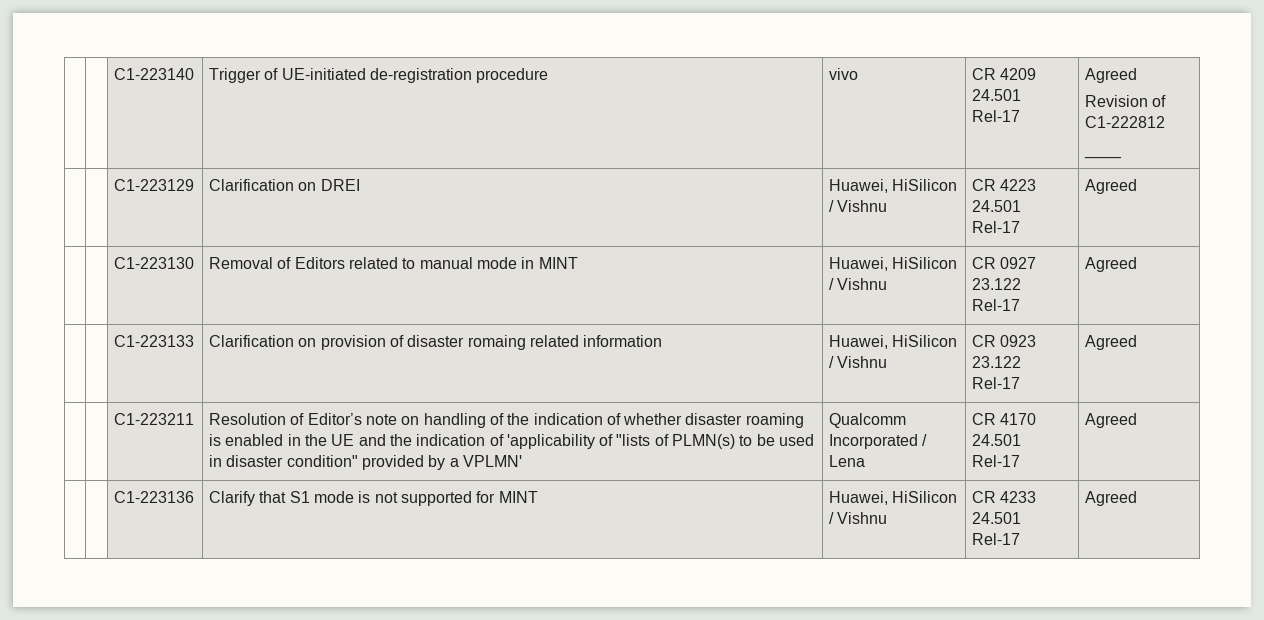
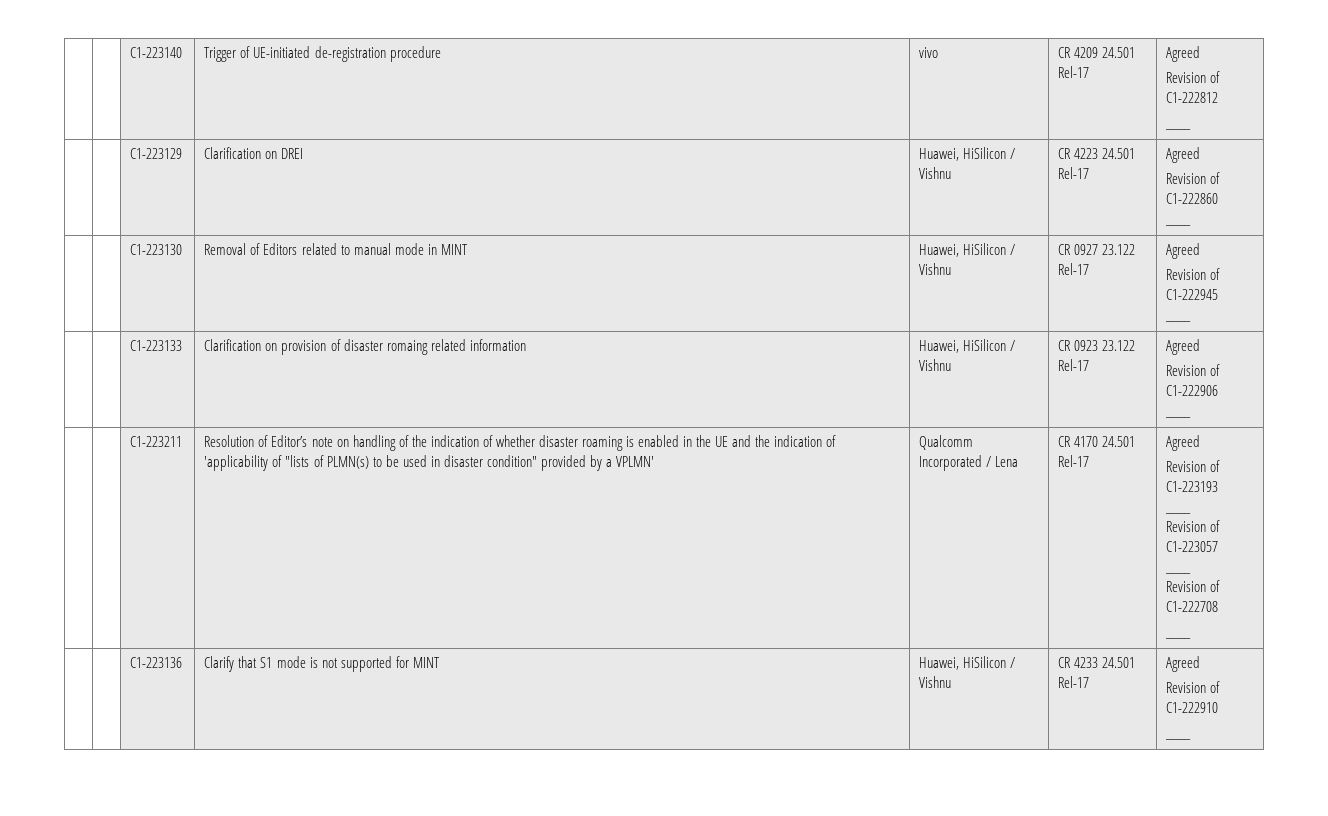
(1137, 186) none -> [1166,172,1221,184] [1166,193,1219,204] [1165,224,1192,226] // Revision of C1-222860 // ____
(1137, 264) none -> [1166,268,1221,280] [1166,289,1219,300] [1165,320,1192,322] // Revision of C1-222945 // ____
(1137, 342) none -> [1166,364,1221,376] [1166,385,1219,396] [1165,416,1192,418] // Revision of C1-222906 // ____
(1137, 420) none -> [1166,460,1221,472] [1166,481,1219,492] [1165,512,1192,514] [1166,520,1221,532] [1166,541,1219,552] [1165,572,1192,574] [1166,580,1221,592] [1166,601,1219,612] [1165,637,1192,639] // Revision of C1-223193 // ____ // Revision of C1-223057 // ____ // Revision of C1-222708 // ____
(1137, 498) none -> [1166,681,1221,693] [1166,702,1219,713] [1165,738,1192,740] // Revision of C1-222910 // ____

